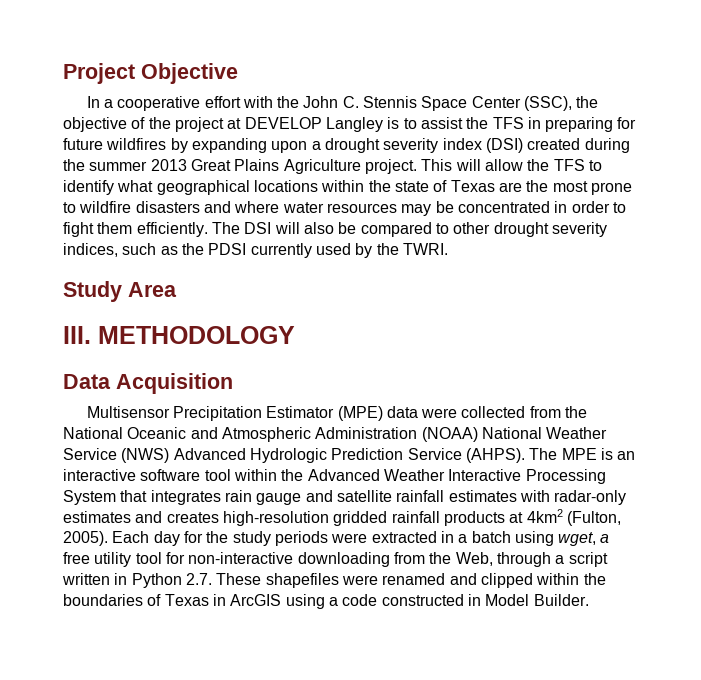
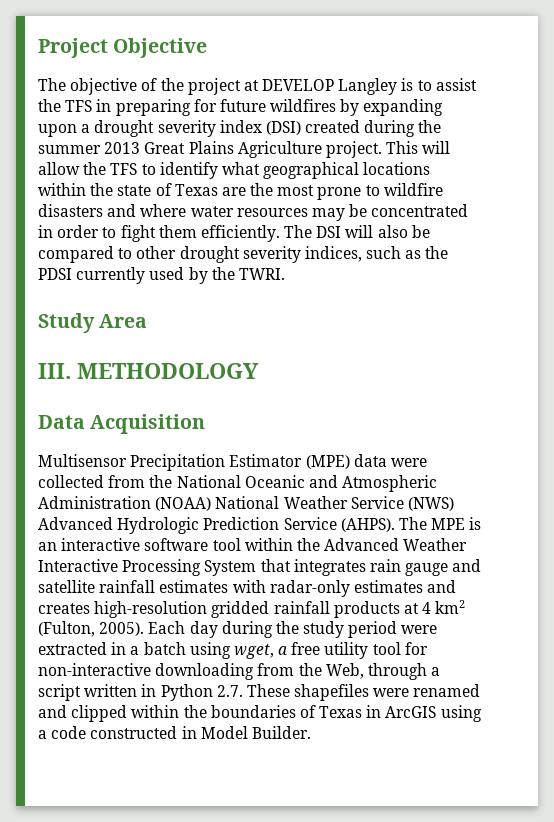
[86,96,599,111] In a cooperative effort with the John C. Stennis Space Center (SSC), the -> [38,78,66,91] The
[526,509,563,523] 4km2 -> [422,600,466,614] 4 km2
[183,531,203,543] for -> [221,621,273,638] during
[274,531,328,546] periods -> [348,621,398,638] period

